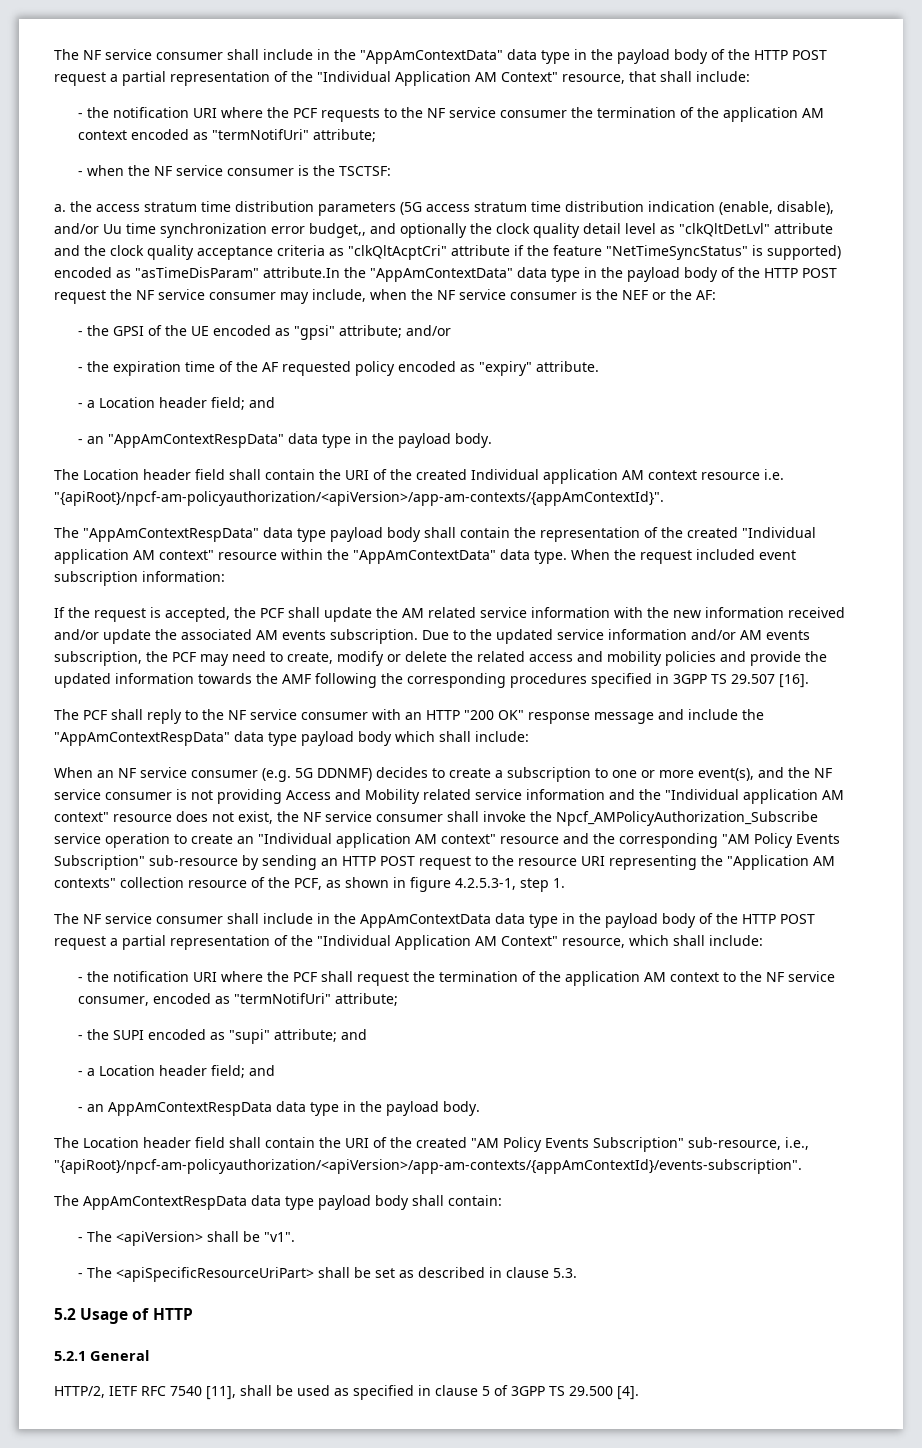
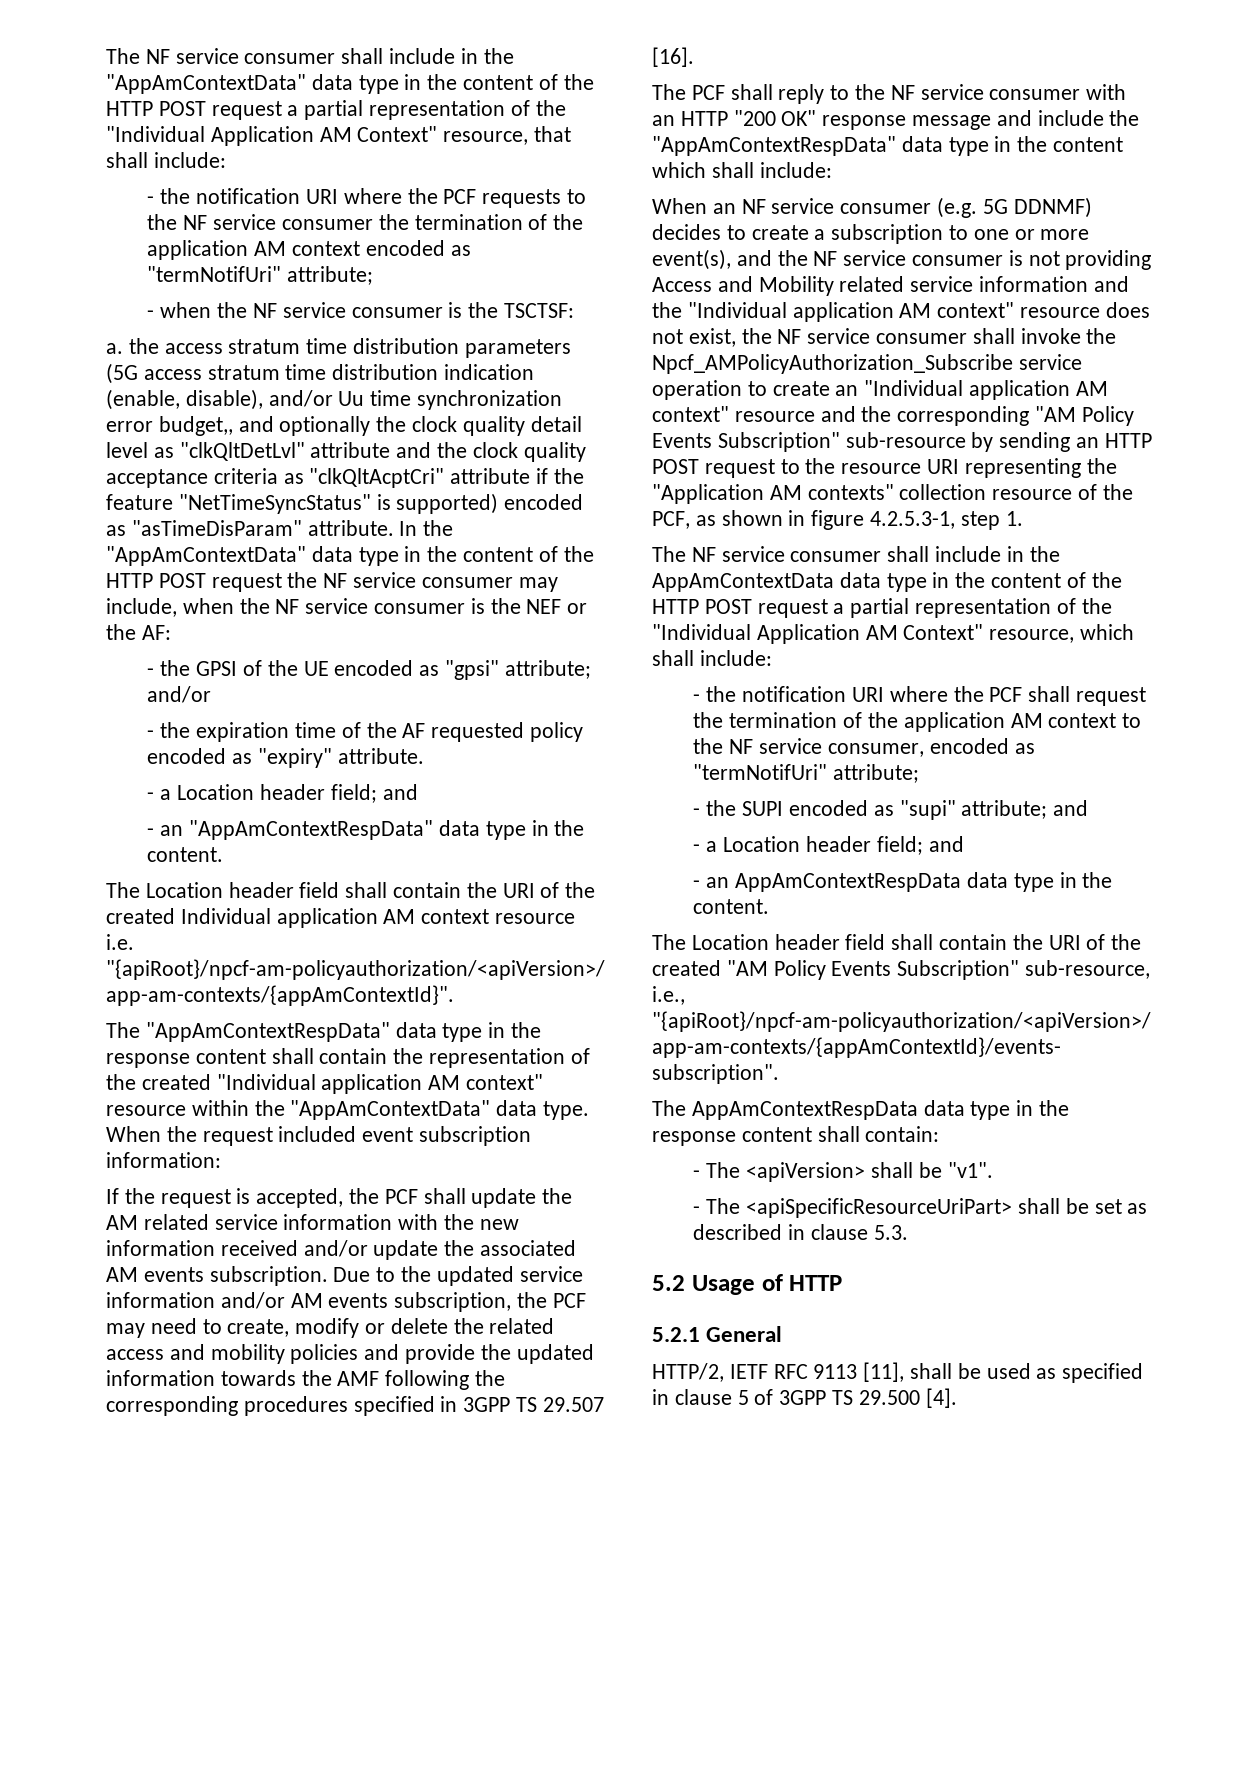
[617,49,708,64] payload body -> [463,75,534,90] content
[263,267,718,282] attribute.In the "AppAmContextData" data type in the payload body -> [307,520,454,536] [106,546,534,566] attribute. In the "AppAmContextData" data type in the content
[398,433,493,448] payload body. -> [147,847,224,862] content.
[330,527,421,542] payload body -> [488,1022,542,1038] [106,1049,266,1068] in the response content
[301,731,392,746] payload body -> [994,136,1124,152] in the content
[605,913,696,928] payload body -> [991,573,1062,588] content
[386,1101,481,1116] payload body. -> [693,899,770,914] content.
[318,1195,409,1210] payload body -> [1016,1100,1070,1116] [652,1127,812,1146] in the response content
[170,1386,202,1396] 7540 -> [813,1364,858,1379] 9113

